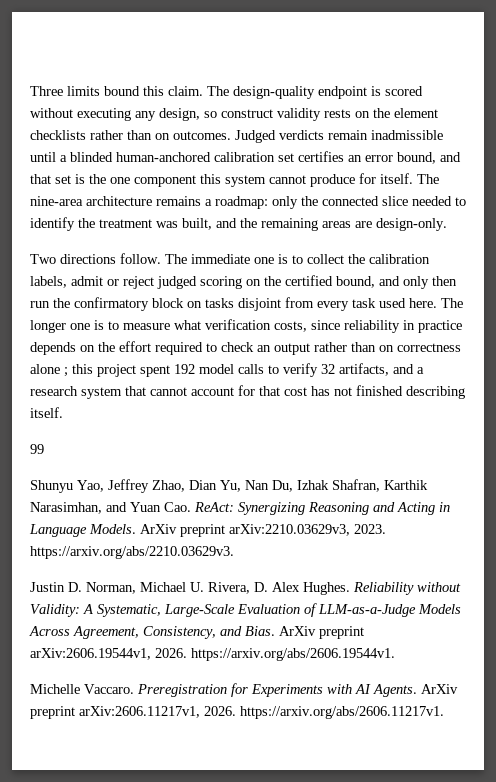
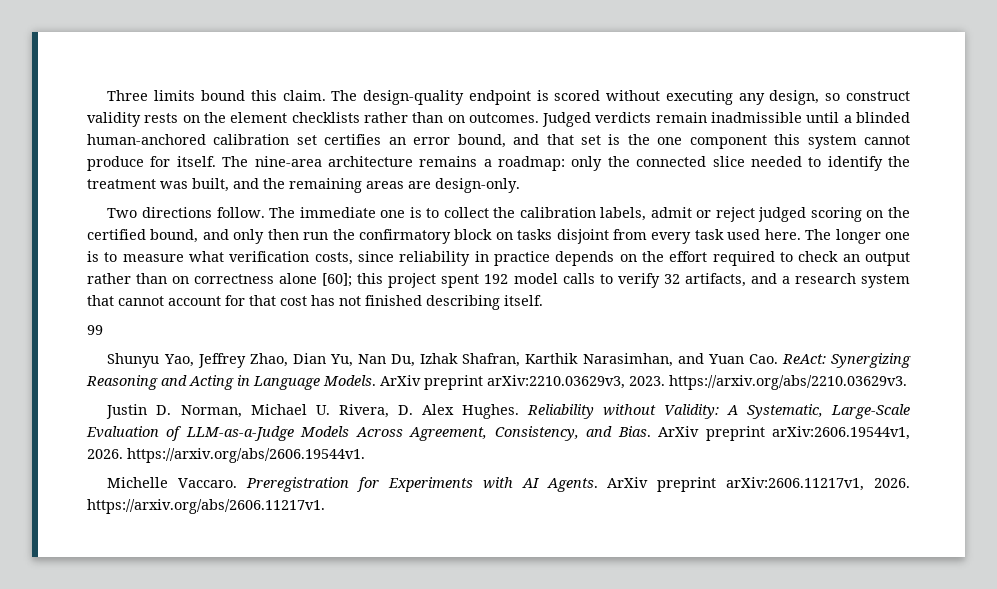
[64,367,68,377] ; -> [322,273,353,287] [60];

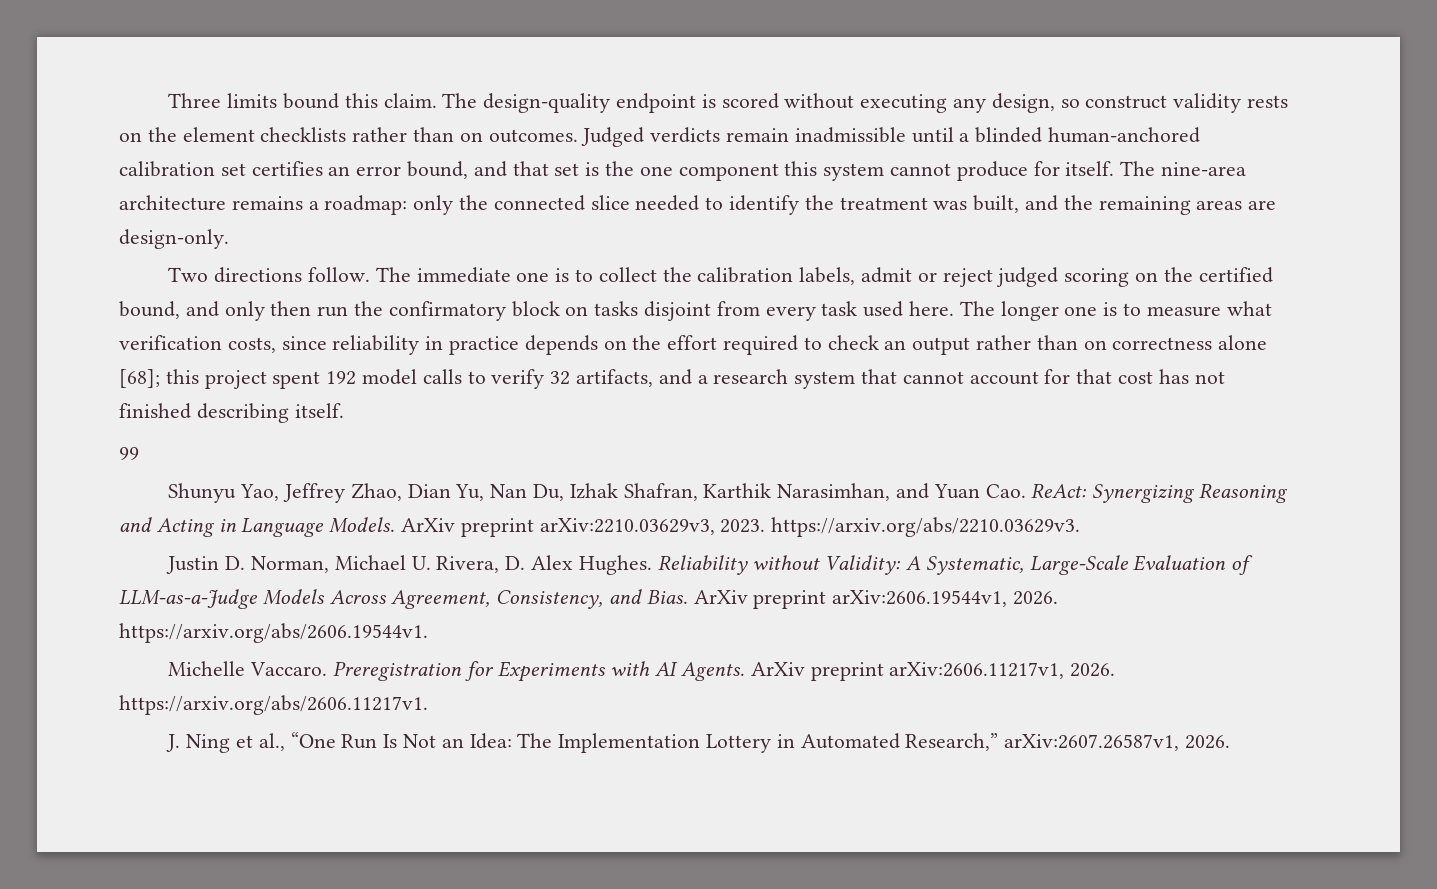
[322,273,353,287] [60]; -> [119,369,160,388] [68];
(325, 506) none -> [166,732,1231,753] // J. Ning et al., “One Run Is Not an Idea: The Implementation Lottery in Automated Research,” arXiv:2607.26587v1, 2026.

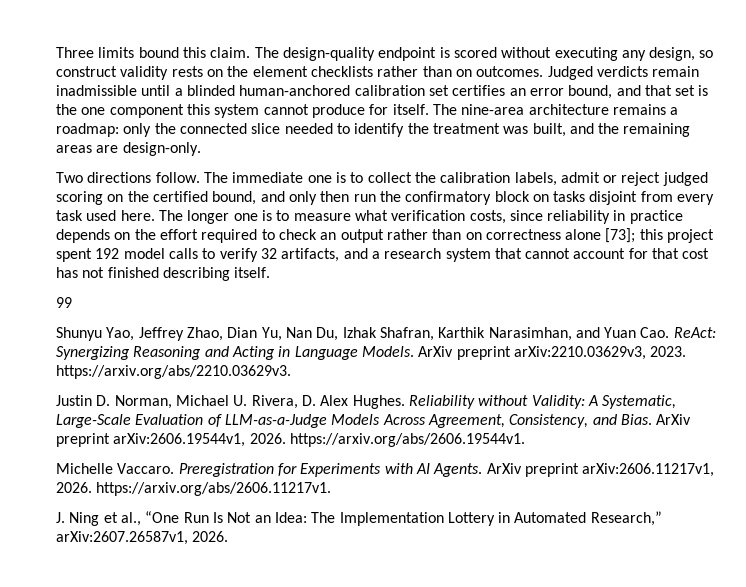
[119,369,160,388] [68]; -> [605,228,636,243] [73];

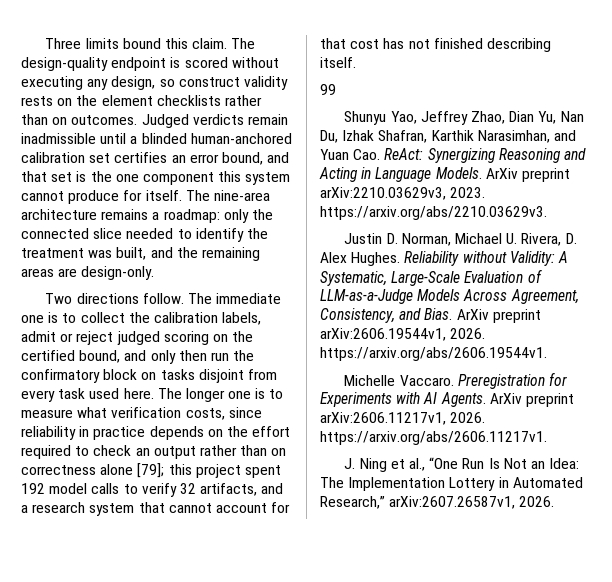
[605,228,636,243] [73]; -> [137,463,165,478] [79];

